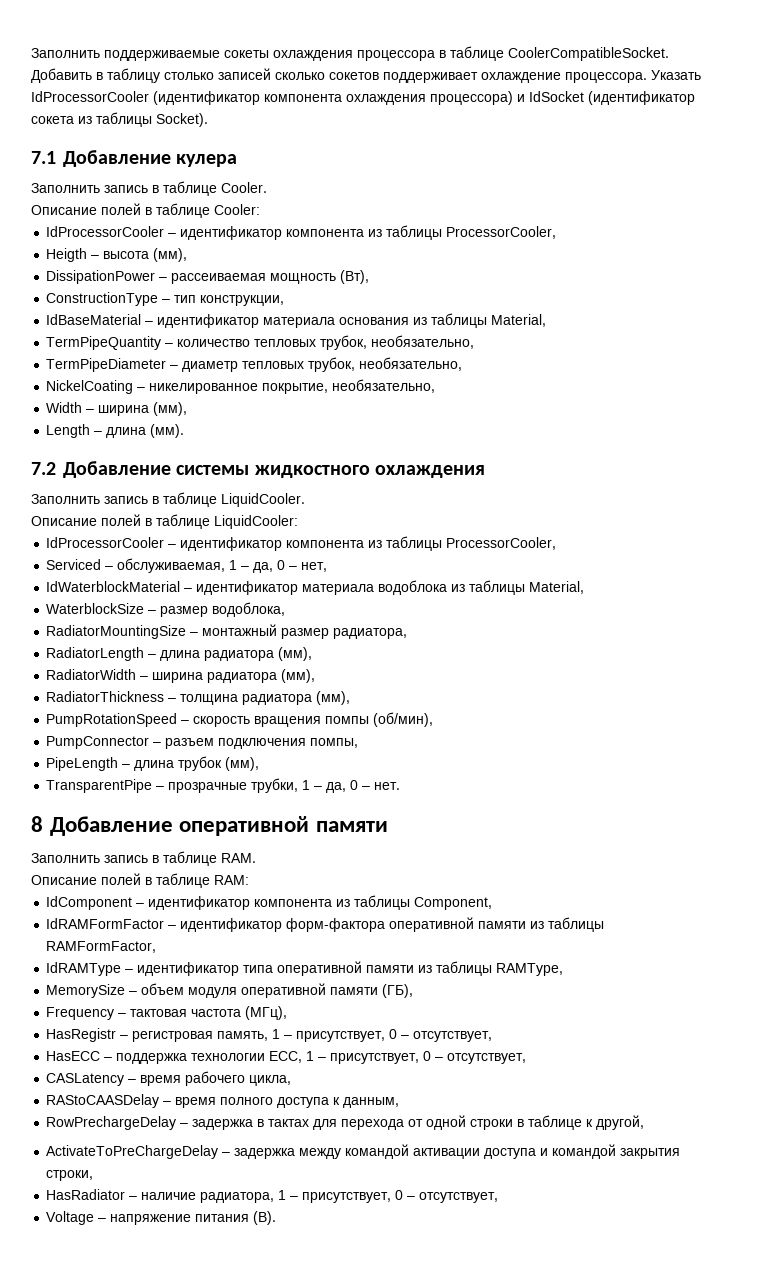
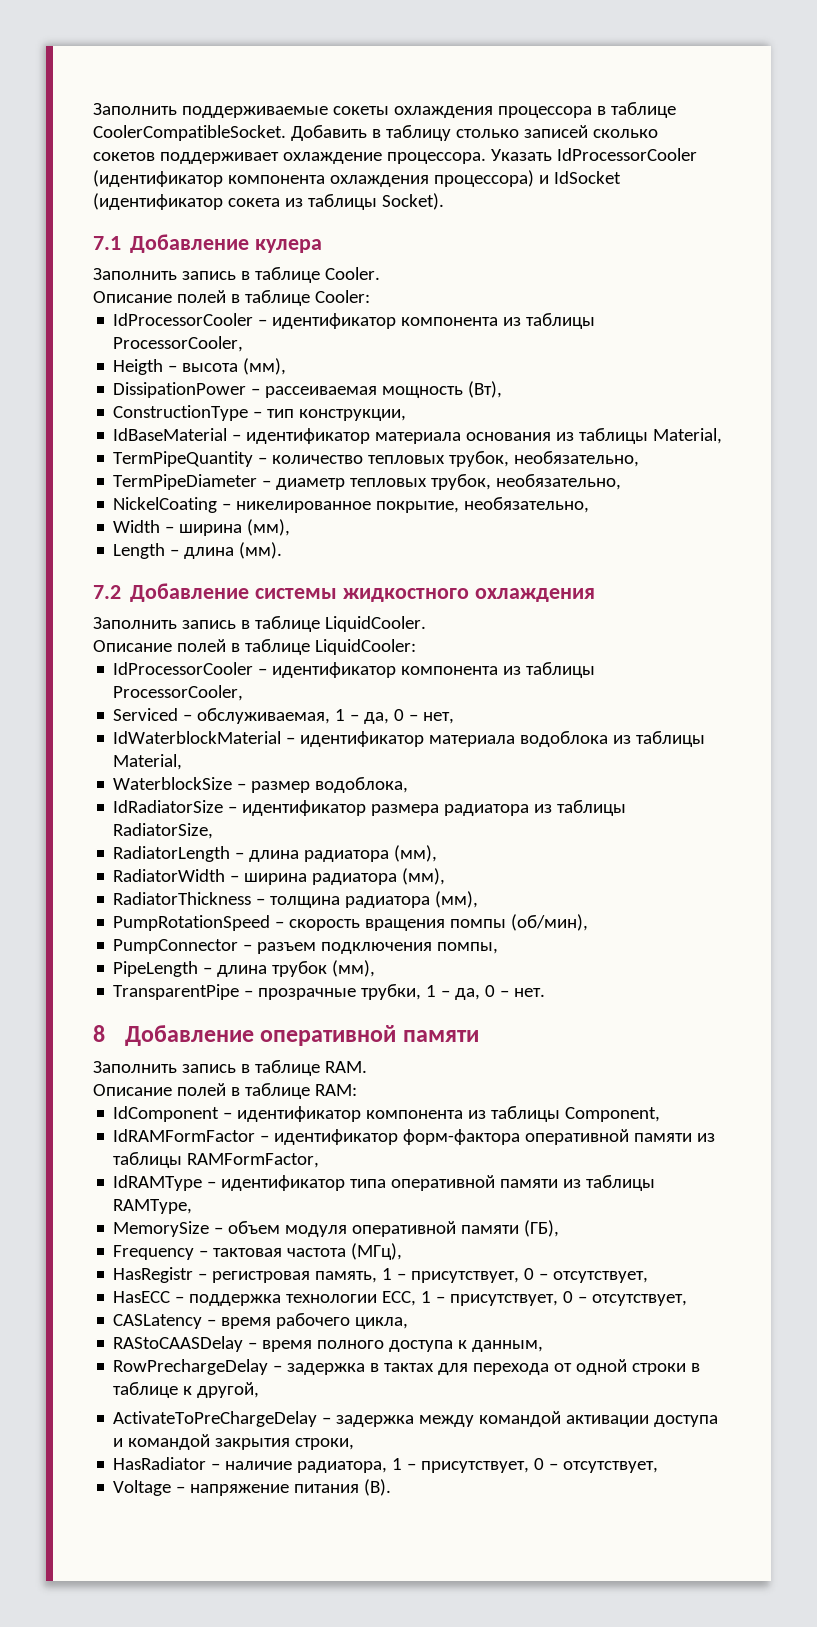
[46,624,408,639] RadiatorMountingSize – монтажный размер радиатора, -> [113,800,627,816] [113,823,214,839] IdRadiatorSize – идентификатор размера радиатора из таблицы RadiatorSize,

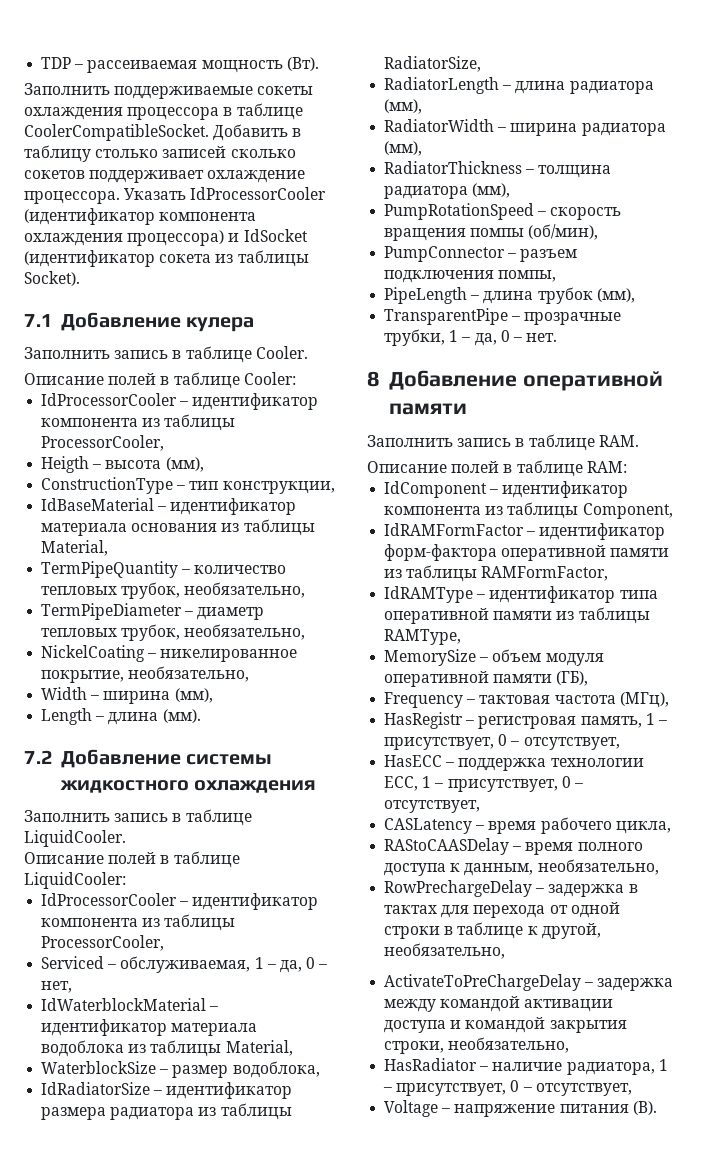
(93, 109) none -> [41,57,319,73] TDP – рассеиваемая мощность (Вт). //
[113,381,503,398] // DissipationPower – рассеиваемая мощность (Вт), -> (204, 464) none
(544, 1346) none -> [537,859,659,875] необязательно,
(260, 1390) none -> [384,943,506,959] необязательно,
(355, 1444) none -> [448,1037,570,1053] необязательно,

